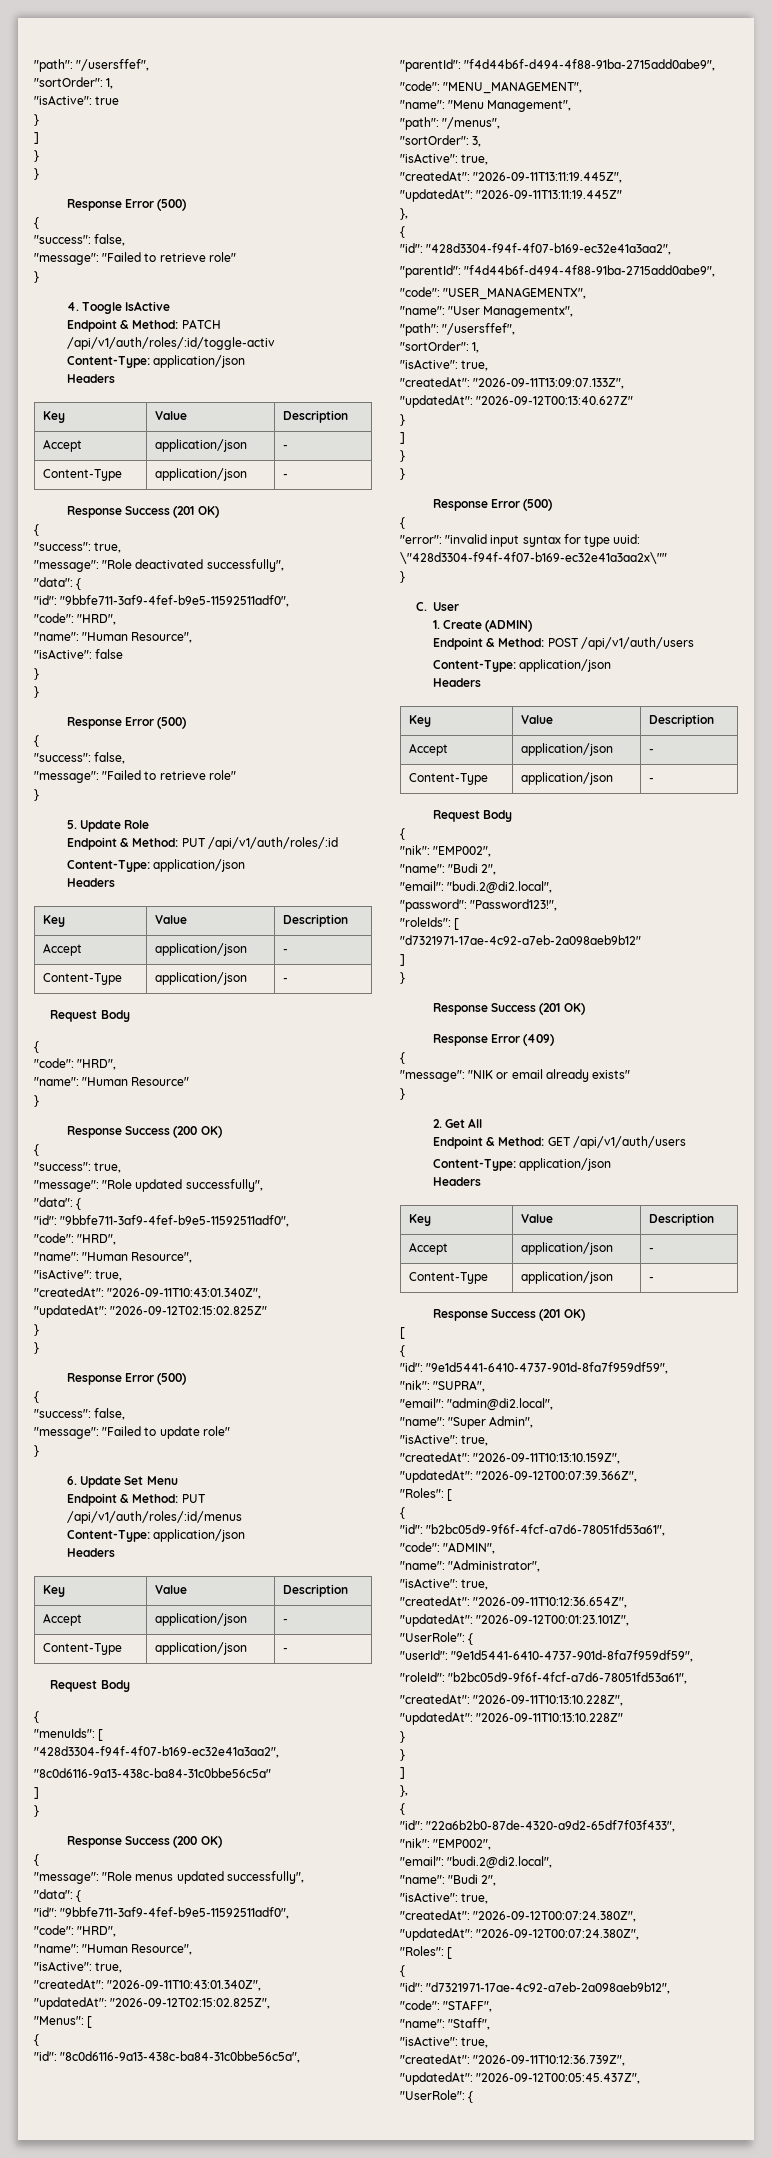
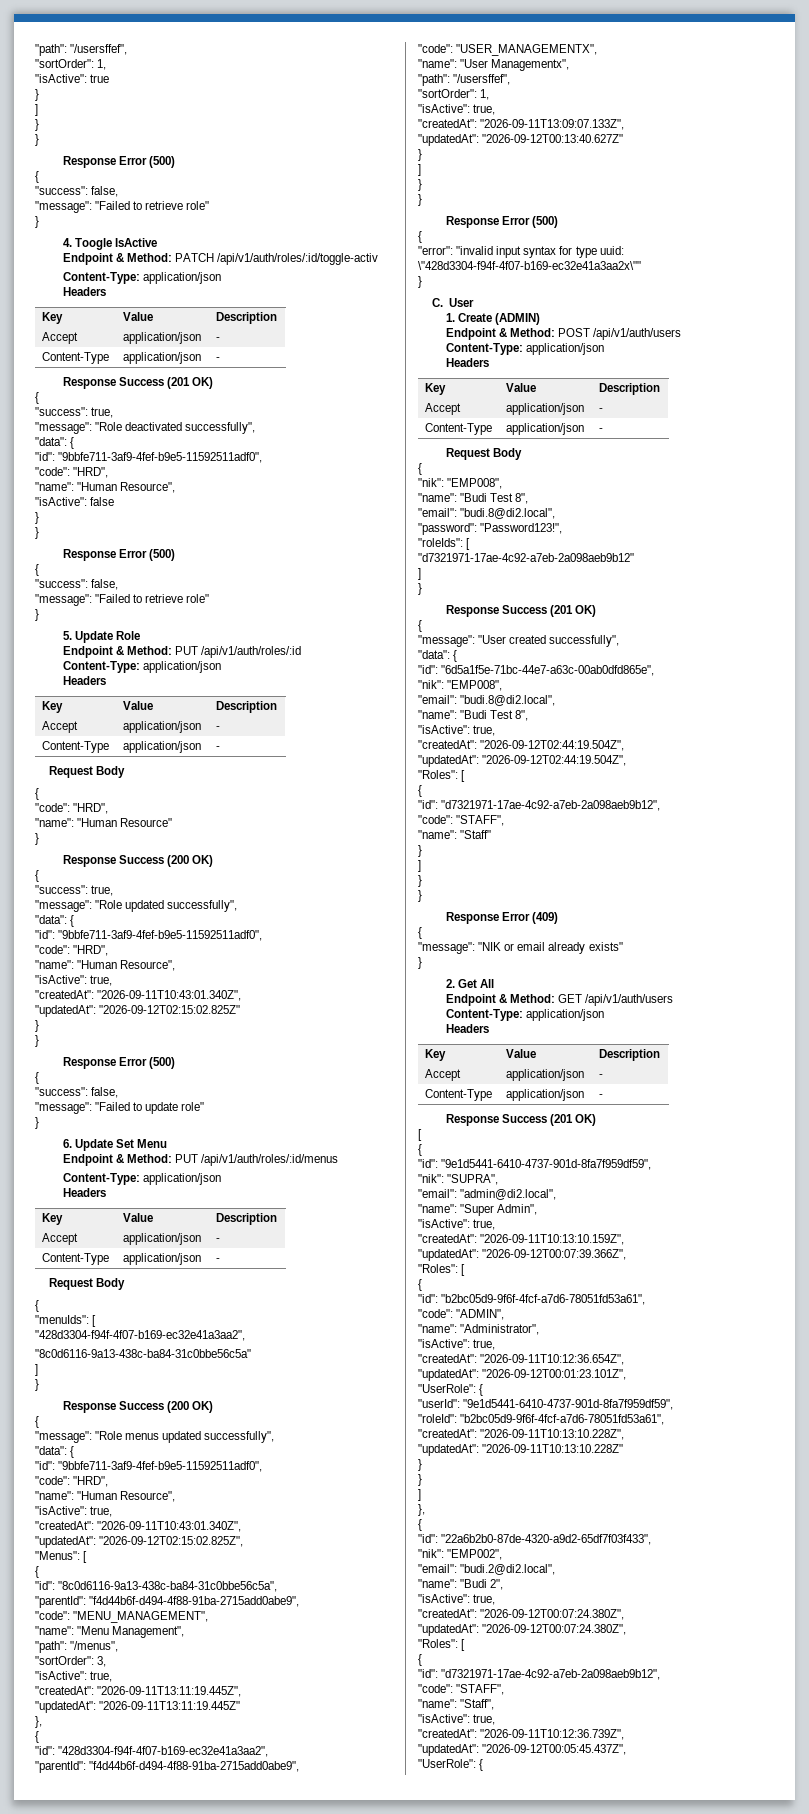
[433,846,492,857] [400,863,497,875] [400,881,553,894] "EMP002", // "name": "Budi 2", // "email": "budi.2@di2.local", -> [447,478,503,489] [418,493,529,504] [418,508,556,519] "EMP008", // "name": "Budi Test 8", // "email": "budi.8@di2.local",
(585, 1009) none -> [418,620,422,632] [418,635,620,647] [418,650,458,662] [418,665,655,676] [418,680,503,691] [418,695,556,706] [418,710,529,721] [418,725,496,736] [418,740,625,751] [418,755,627,767] [418,770,466,782] [418,785,422,797] [418,800,661,811] [418,815,505,826] [418,830,492,839] [418,845,422,857] [418,860,421,872] [418,875,422,887] [418,890,422,902] // { // "message": "User created successfully", // "data": { // "id": "6d5a1f5e-71bc-44e7-a63c-00ab0dfd865e", // "nik": "EMP008", // "email": "budi.8@di2.local", // "name": "Budi Test 8", // "isActive": true, // "createdAt": "2026-09-12T02:44:19.504Z", // "updatedAt": "2026-09-12T02:44:19.504Z", // "Roles": [ // { // "id": "d7321971-17ae-4c92-a7eb-2a098aeb9b12", // "code": "STAFF", // "name": "Staff" // } // ] // } // }

